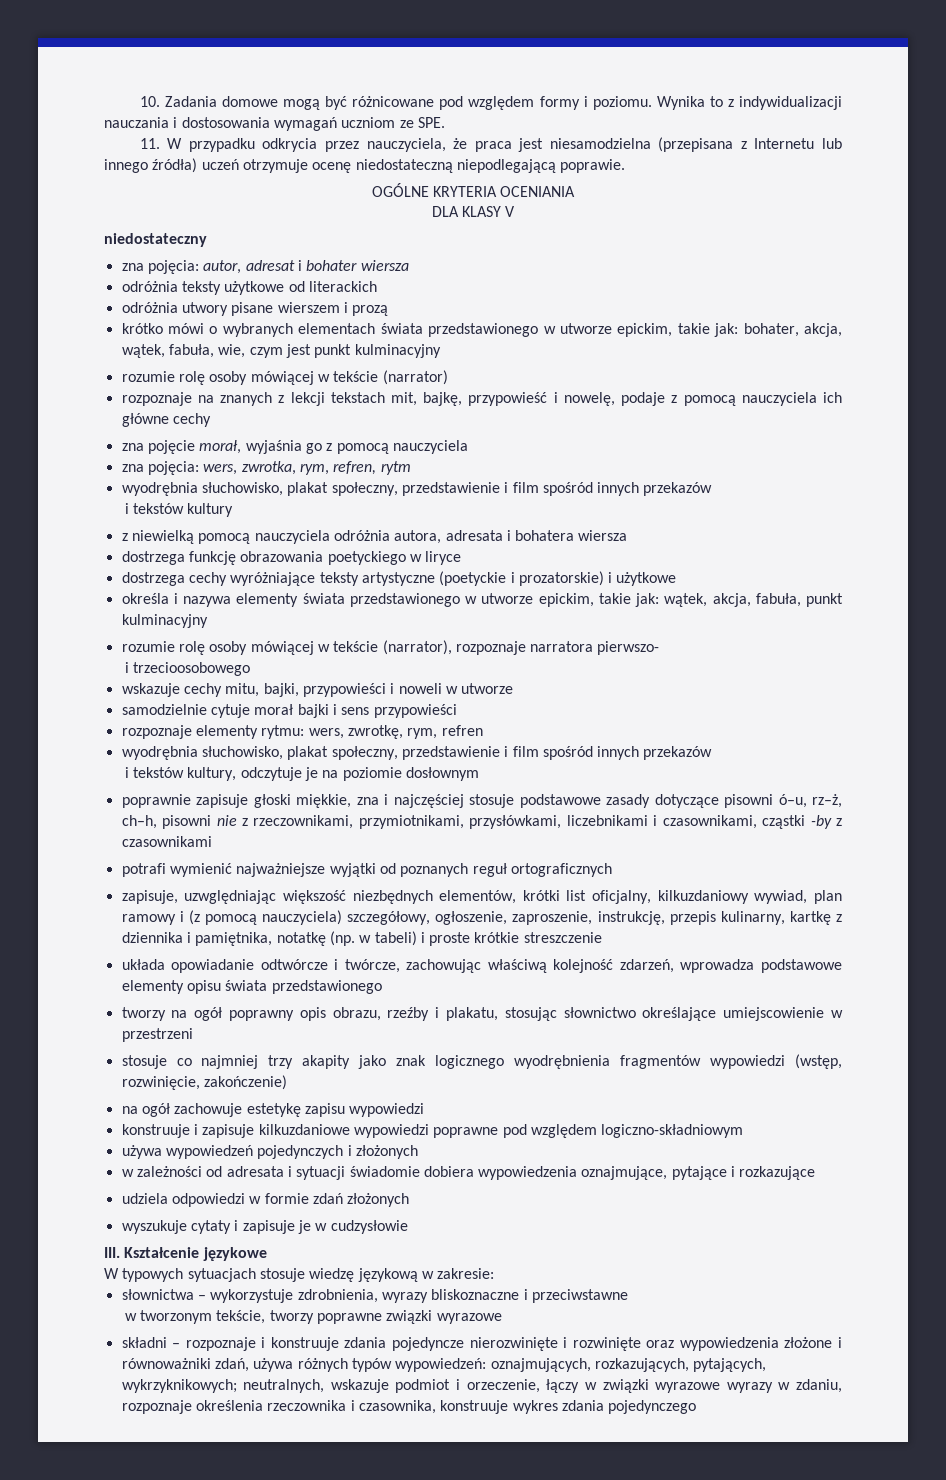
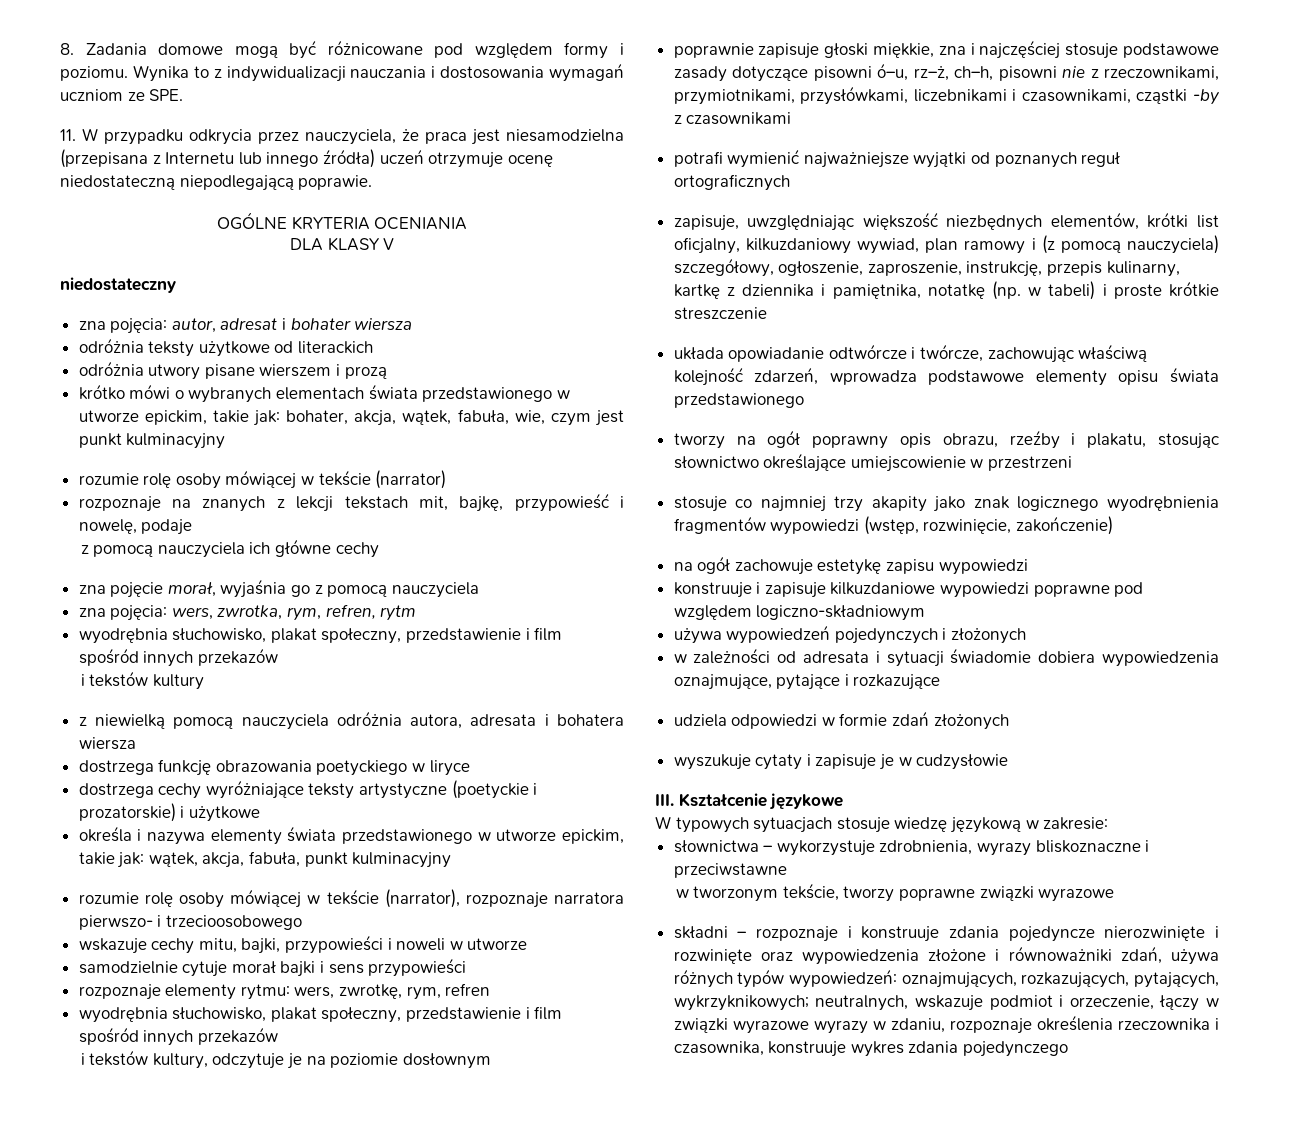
[139,96,160,107] 10. -> [60,43,74,55] 8.
(666, 399) none -> (193, 527) //
(660, 648) // -> (153, 922) none
[184,890,277,904] uzwględniając -> [747,215,855,231] uwzględniając

